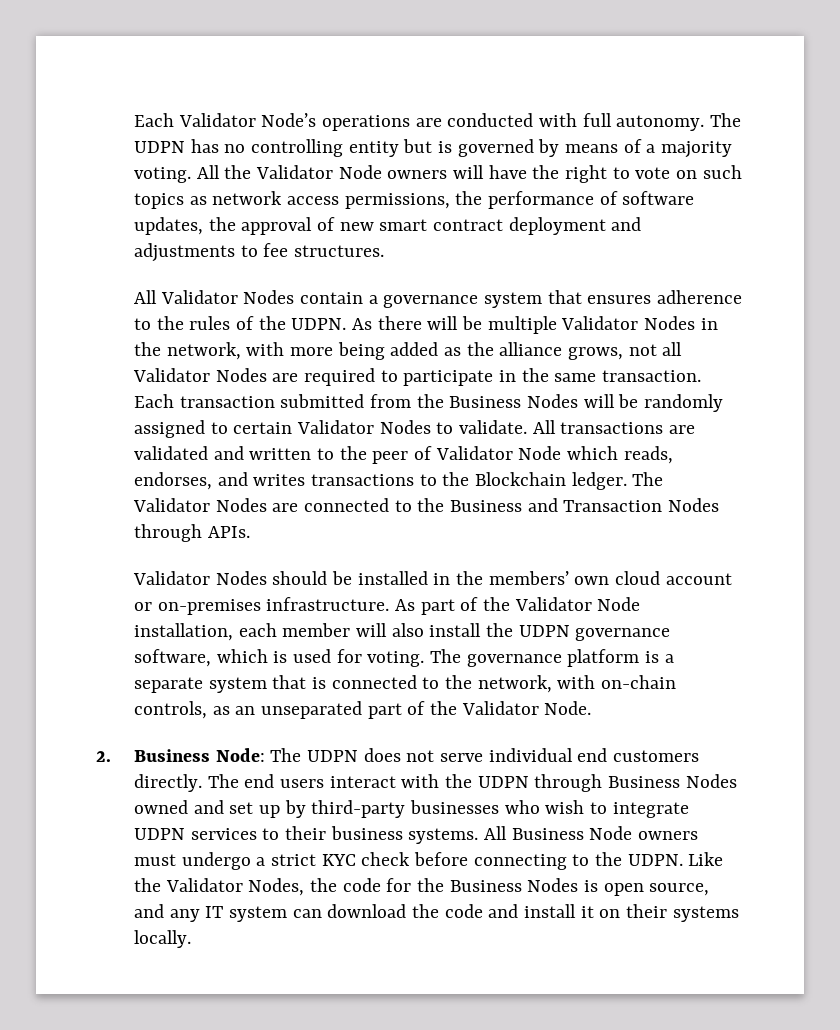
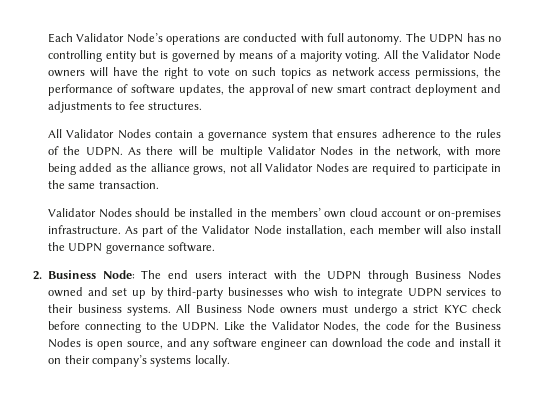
[133,394,723,412] [133,420,695,438] [133,446,673,464] [133,472,664,490] [132,498,719,512] [133,524,250,542] Each transaction submitted from the Business Nodes will be randomly assigned to certain Validator Nodes to validate. All transactions are validated and written to the peer of Validator Node which reads, endorses, and writes transactions to the Blockchain ledger. The Validator Nodes are connected to the Business and Transaction Nodes through APIs. -> (159, 185) none
[133,649,674,667] [133,675,676,693] [133,701,592,719] [96,748,699,762] [133,774,202,792] software, which is used for voting. The governance platform is a separate system that is connected to the network, with on-chain controls, as an unseparated part of the Validator Node. // 2. Business Node: The UDPN does not serve individual end customers directly. -> [168,242,216,252] [33,270,135,280] software. // 2. Business Node:
[205,906,287,922] IT system -> [213,338,308,350] software engineer
(667, 911) none -> [92,355,147,367] company’s

